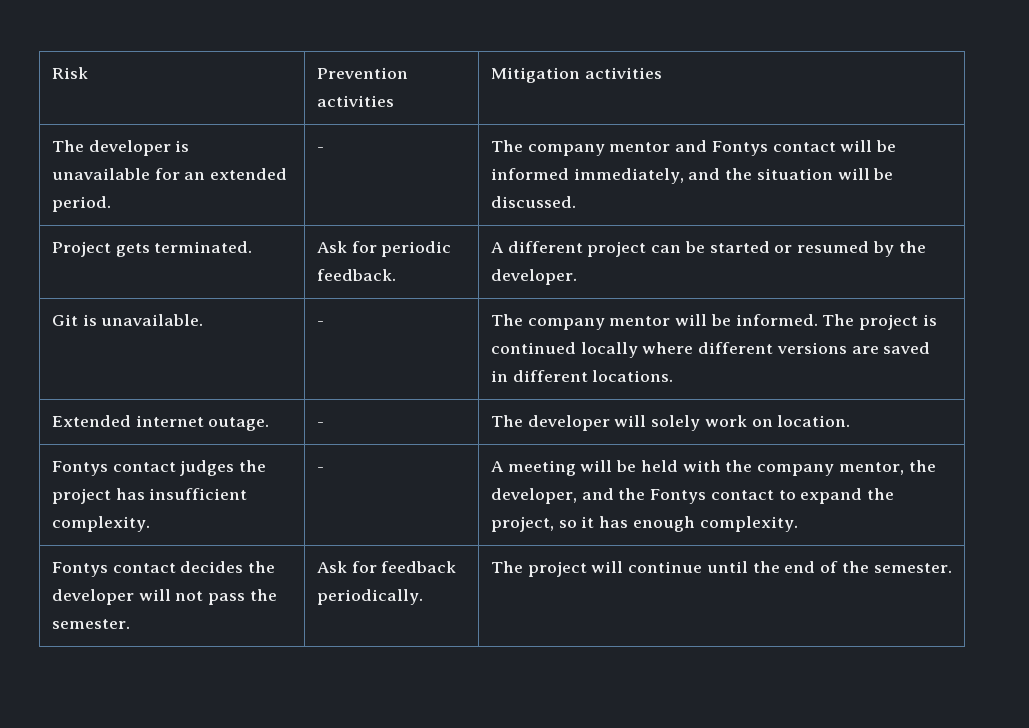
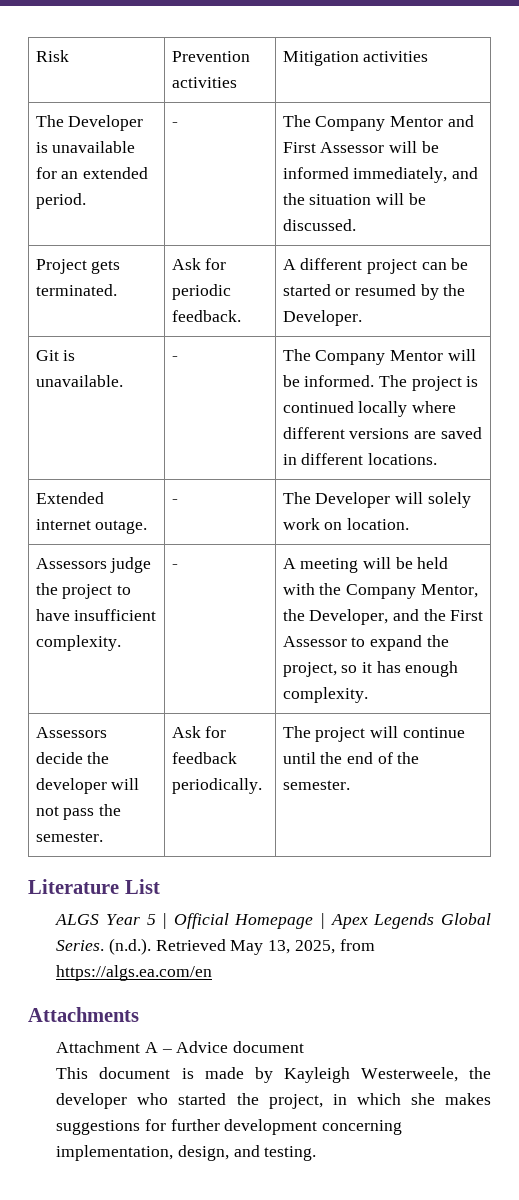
[88,140,171,156] developer -> [68,115,144,131] Developer
[527,140,836,156] company mentor and Fontys contact -> [315,115,474,131] [282,142,385,153] Company Mentor and First Assessor
[490,269,577,285] developer. -> [282,310,362,326] Developer.
[527,316,671,330] company mentor -> [315,350,443,365] Company Mentor
[527,415,610,431] developer -> [315,492,391,508] Developer
[51,460,267,476] [51,488,145,504] Fontys contact judges the project has -> [35,557,152,573] [35,583,131,599] [35,609,70,621] Assessors judge the project to have
[757,460,936,476] [490,488,774,504] company mentor, the developer, and the Fontys contact -> [345,584,478,599] [282,609,484,625] [282,636,347,647] Company Mentor, the Developer, and the First Assessor
[51,561,244,577] Fontys contact decides -> [35,727,107,738] [35,752,83,764] Assessors decide
(952, 568) none -> [28,879,160,894] [55,913,491,929] [56,938,375,955] [56,965,213,981] [28,1007,139,1022] [56,1041,305,1053] [56,1067,491,1083] [56,1093,491,1109] [56,1119,403,1135] [56,1145,317,1161] // Literature List // ALGS Year 5 | Official Homepage | Apex Legends Global Series. (n.d.). Retrieved May 13, 2025, from https://algs.ea.com/en // Attachments // Attachment A – Advice document // This document is made by Kayleigh Westerweele, the developer who started the project, in which she makes suggestions for further development concerning implementation, design, and testing.

